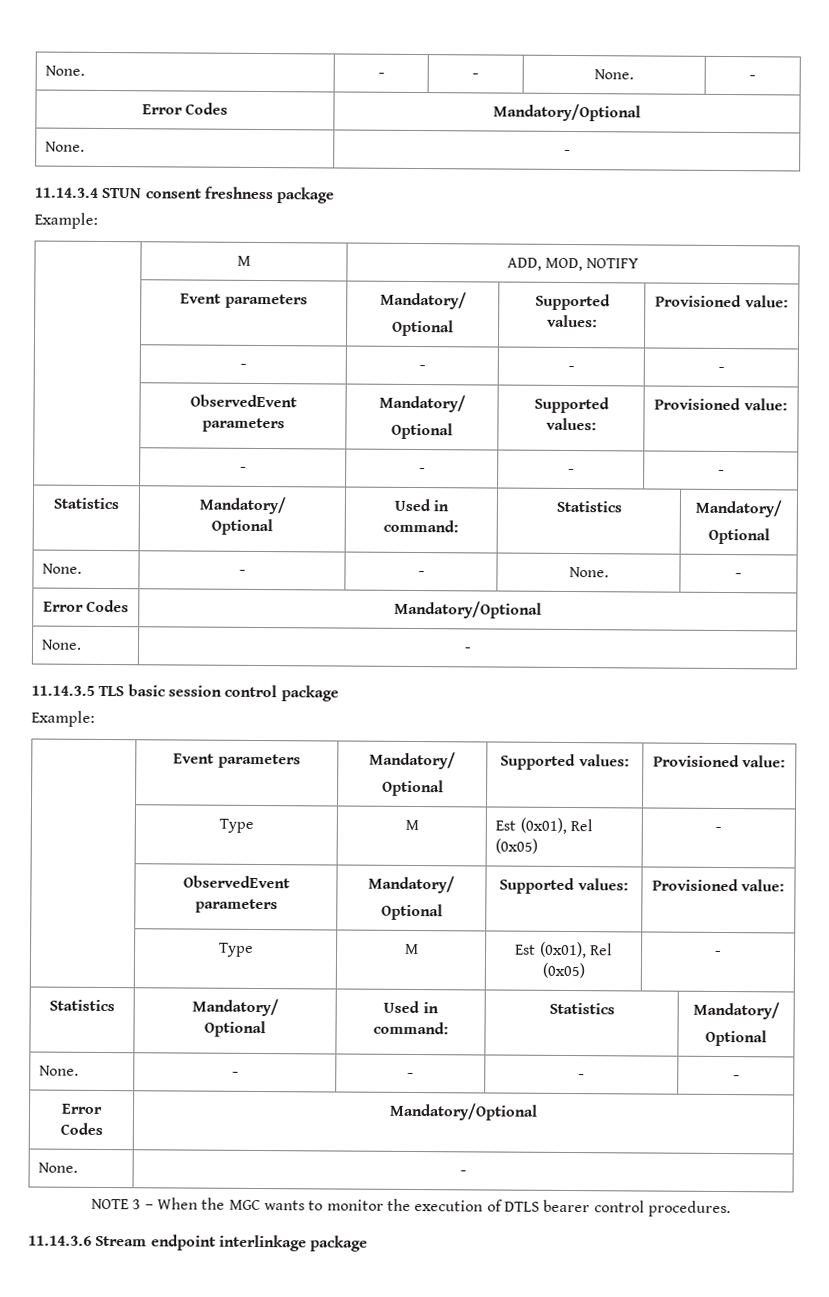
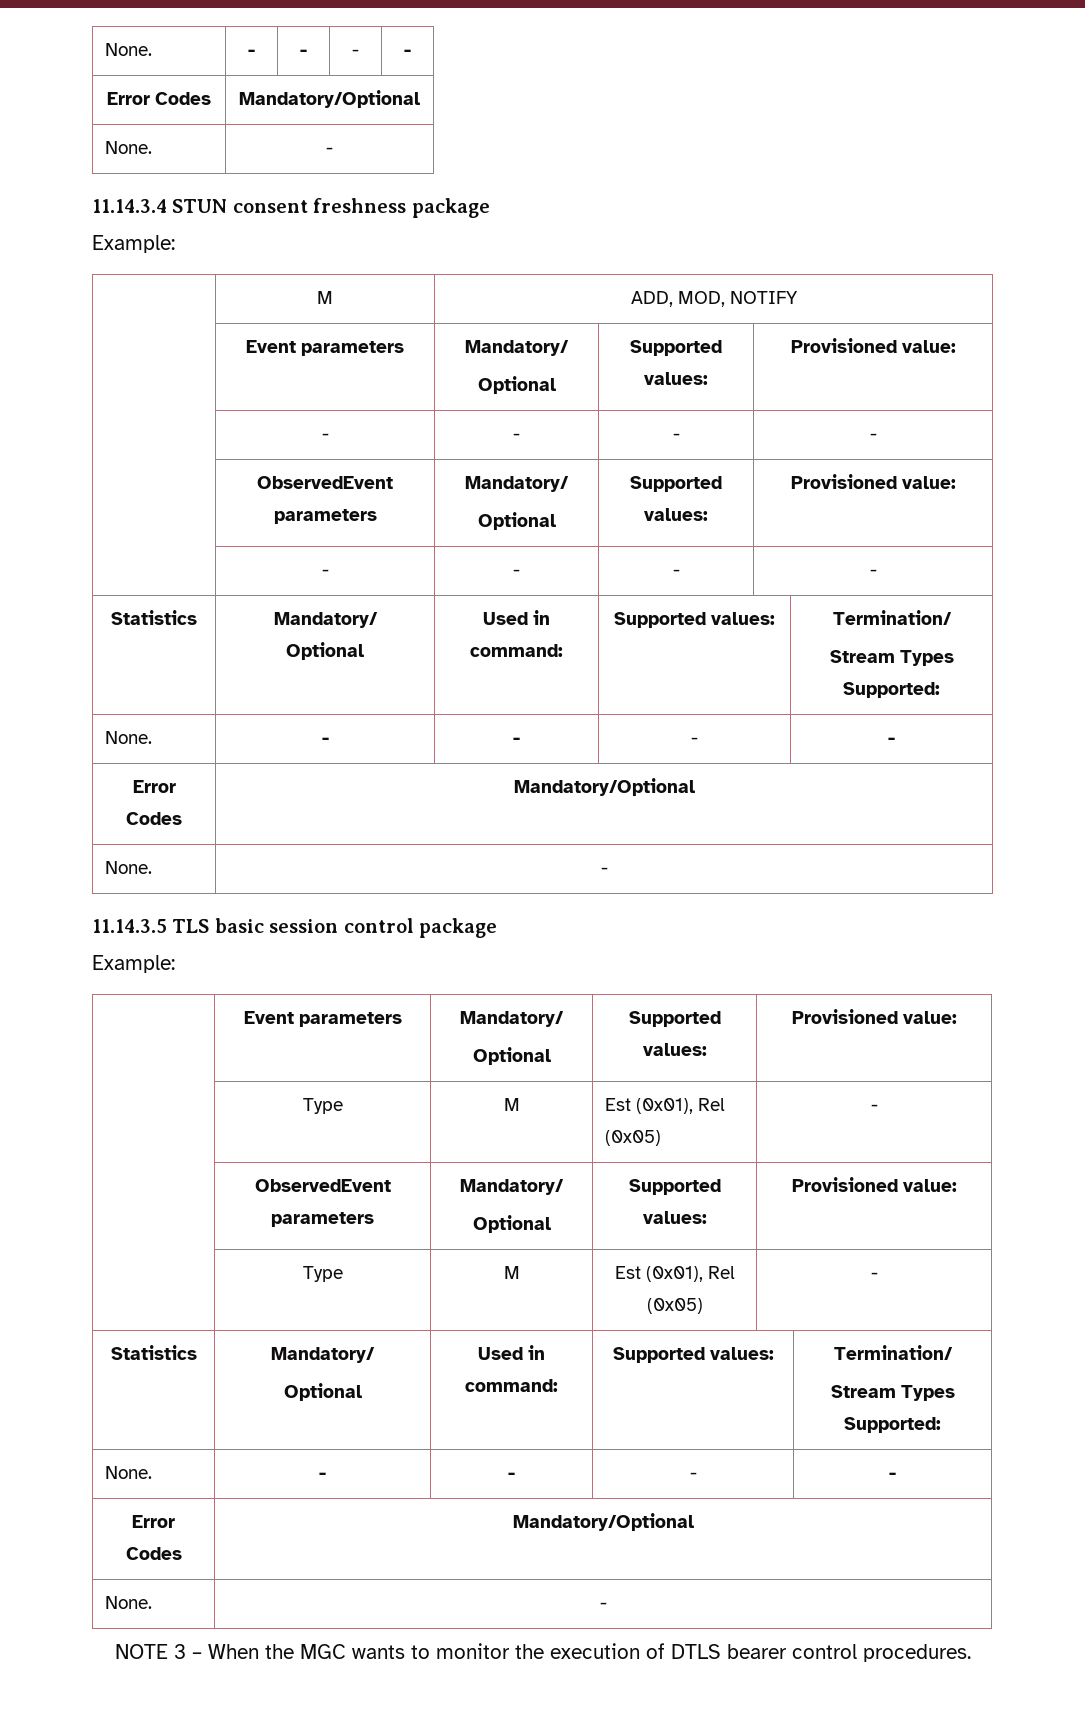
[45,65,86,76] [377,72,385,78] [472,73,479,79] [594,69,634,80] None. | - | - | None. -> [105,43,153,56] [248,49,255,56] [300,49,307,56] [352,49,359,56] None. | - | - | -
[555,500,622,513] [695,499,782,518] [707,527,770,545] [42,563,83,574] [238,569,246,575] [417,571,425,577] [568,566,609,578] Statistics | Mandatory/ // Optional // None. | - | - | None. -> [614,612,775,628] [832,610,952,625] [829,650,954,666] [843,682,940,698] [105,731,153,744] [321,737,329,744] [513,737,520,744] [691,737,698,744] Supported values: | Termination/ // Stream Types Supported: // None. | - | - | -
[548,1002,615,1015] [692,1001,780,1020] [705,1029,767,1047] Statistics | Mandatory/ // Optional -> [612,1347,774,1363] [833,1345,953,1360] [830,1385,955,1401] [844,1417,941,1433] Supported values: | Termination/ // Stream Types Supported:
[28,1234,369,1252] // 11.14.3.6 Stream endpoint interlinkage package -> (971, 1653) none

